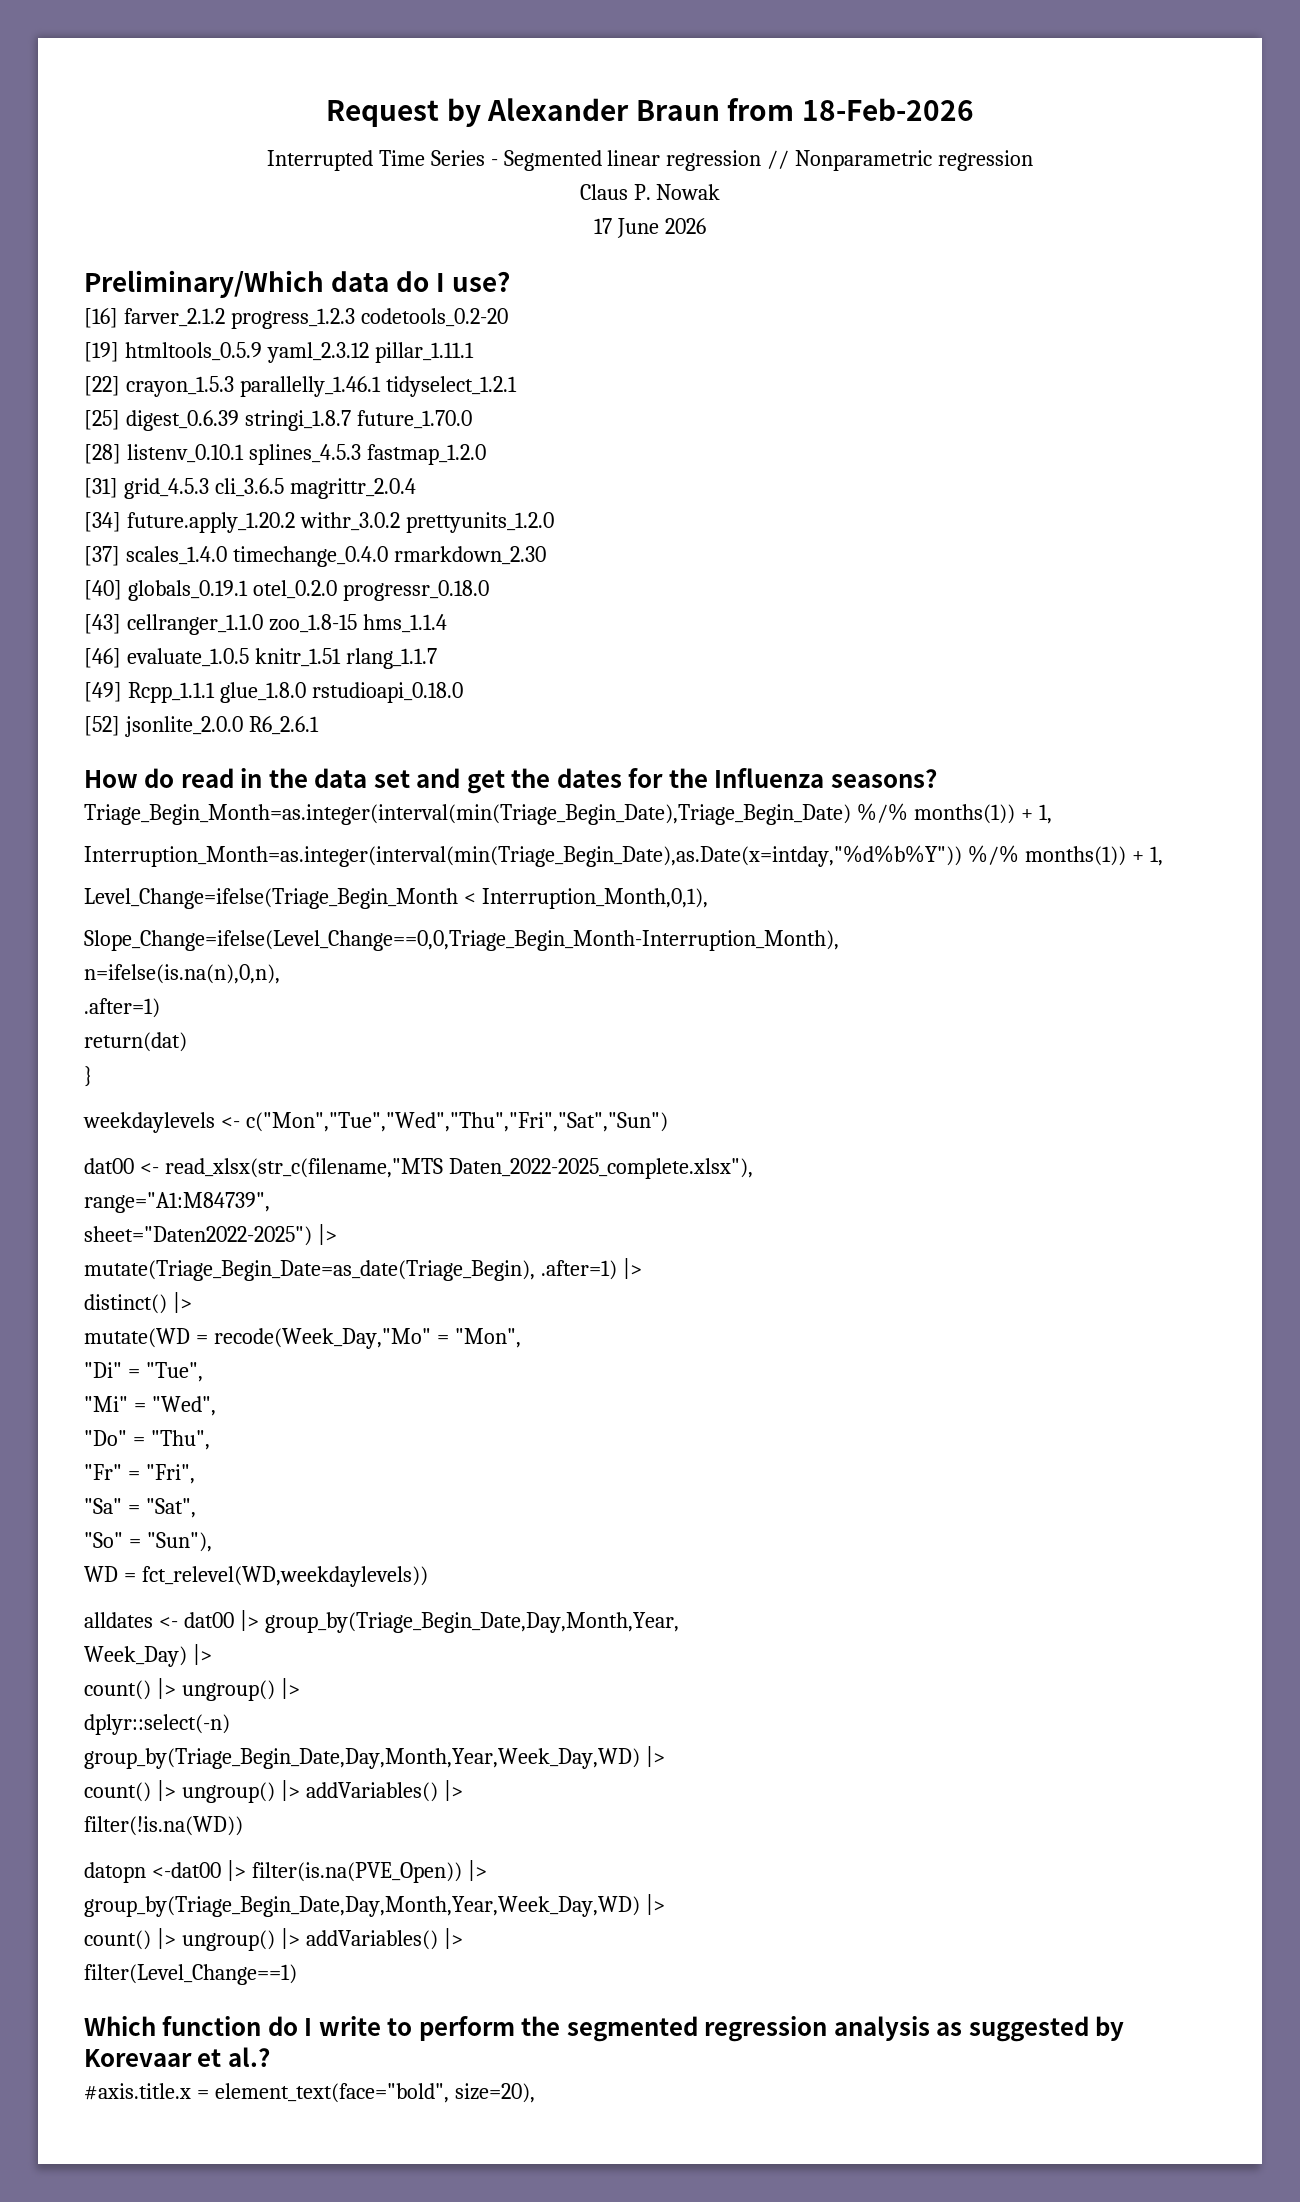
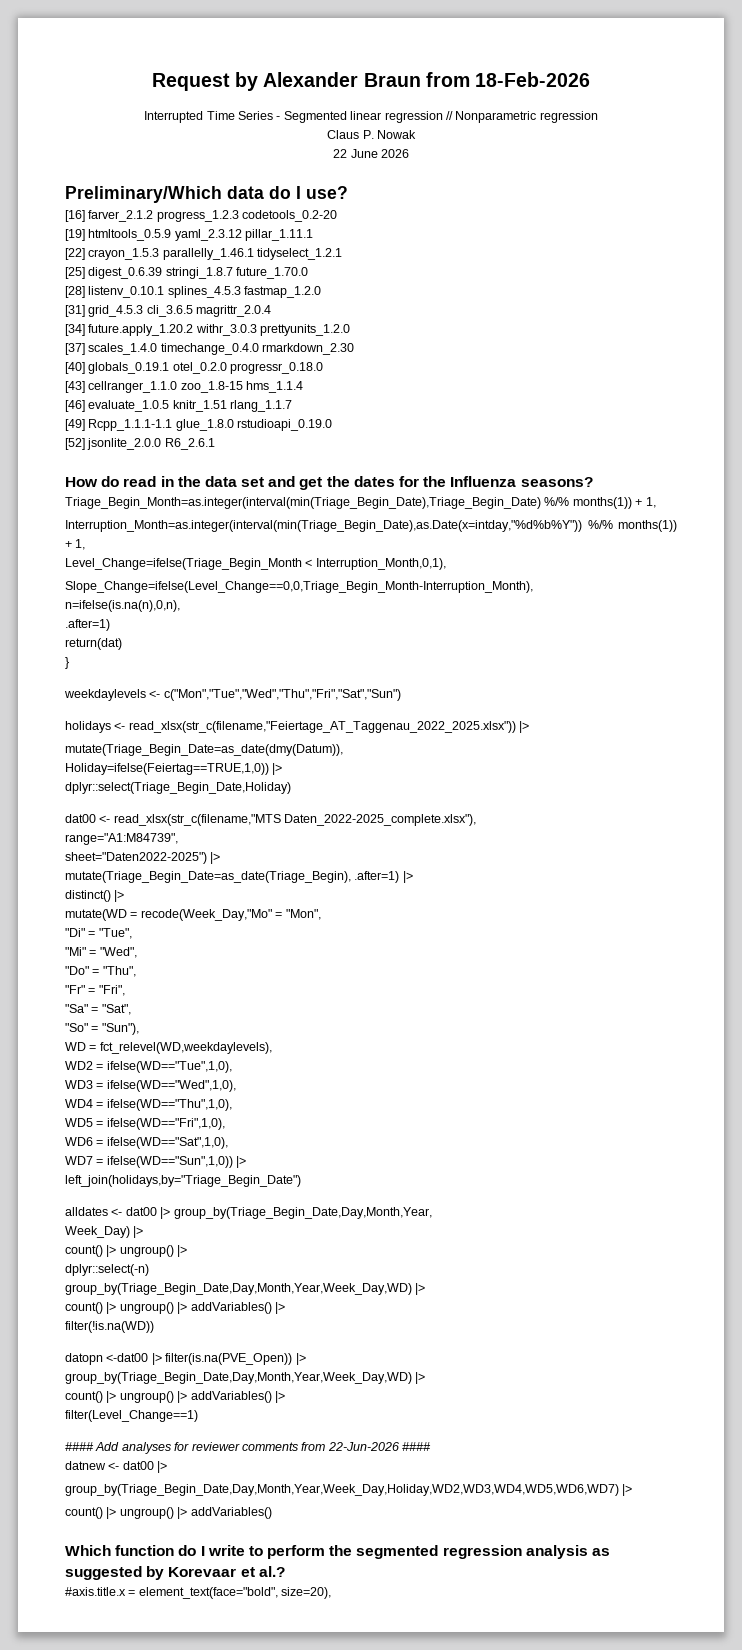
[594,218,613,234] 17 -> [333,149,348,158] 22
[299,512,400,531] withr_3.0.2 -> [195,324,257,336] withr_3.0.3
[127,682,463,703] Rcpp_1.1.1 glue_1.8.0 rstudioapi_0.18.0 -> [88,419,333,431] Rcpp_1.1.1-1.1 glue_1.8.0 rstudioapi_0.19.0
(668, 1122) none -> [65,721,530,733] [65,744,343,756] [65,763,283,775] [65,782,291,794] // holidays <- read_xlsx(str_c(filename,"Feiertage_AT_Taggenau_2022_2025.xlsx")) |> // mutate(Triage_Begin_Date=as_date(dmy(Datum)), // Holiday=ifelse(Feiertag==TRUE,1,0)) |> // dplyr::select(Triage_Begin_Date,Holiday)
[141,1566,428,1587] fct_relevel(WD,weekdaylevels)) -> [99,1042,272,1054] [65,1061,232,1073] [65,1080,236,1092] [65,1099,232,1111] [65,1118,225,1130] [65,1137,228,1149] [65,1156,247,1168] [65,1175,301,1187] fct_relevel(WD,weekdaylevels), // WD2 = ifelse(WD=="Tue",1,0), // WD3 = ifelse(WD=="Wed",1,0), // WD4 = ifelse(WD=="Thu",1,0), // WD5 = ifelse(WD=="Fri",1,0), // WD6 = ifelse(WD=="Sat",1,0), // WD7 = ifelse(WD=="Sun",1,0)) |> // left_join(holidays,by="Triage_Begin_Date")
(297, 1974) none -> [65,1442,431,1454] [65,1461,168,1473] [65,1484,633,1496] [65,1507,272,1519] // #### Add analyses for reviewer comments from 22-Jun-2026 #### // datnew <- dat00 |> // group_by(Triage_Begin_Date,Day,Month,Year,Week_Day,Holiday,WD2,WD3,WD4,WD5,WD6,WD7) |> // count() |> ungroup() |> addVariables()

